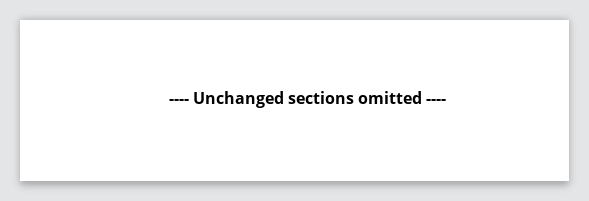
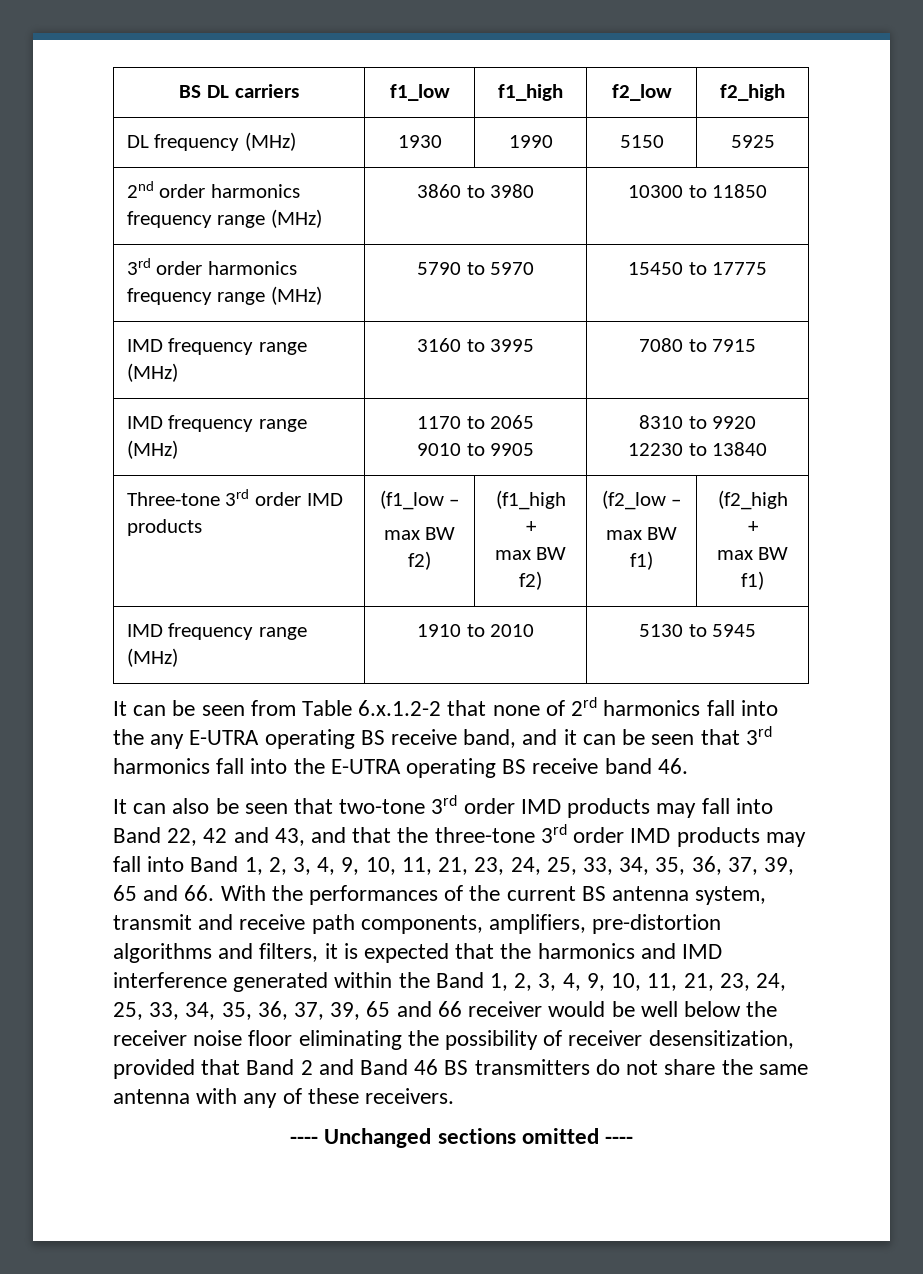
(168, 101) none -> [179,84,299,98] [389,84,450,101] [498,84,563,101] [611,84,672,101] [720,84,785,101] [126,132,296,151] [397,135,442,148] [508,135,553,148] [619,135,664,148] [730,135,775,148] [126,181,300,198] [126,209,322,228] [416,184,535,198] [627,184,768,198] [126,258,297,275] [126,286,322,305] [416,262,535,275] [627,262,768,275] [126,338,307,355] [126,363,178,382] [416,338,535,352] [638,338,757,352] [126,415,307,432] [126,440,178,459] [416,415,535,429] [416,443,535,456] [638,415,757,429] [627,442,768,456] [126,489,343,506] [126,519,202,536] [379,490,460,510] [383,527,456,540] [408,551,431,570] [495,490,566,510] [525,521,536,533] [494,547,567,560] [519,571,542,590] [601,490,682,510] [605,527,678,540] [630,551,653,570] [717,490,788,510] [747,521,758,533] [716,547,789,560] [741,571,764,590] [126,623,307,640] [126,648,178,667] [416,624,535,637] [638,624,757,637] [113,697,778,716] [113,726,772,749] [113,758,688,778] [113,795,773,818] [113,824,806,847] [113,856,794,875] [113,885,767,905] [113,914,722,934] [113,943,723,963] [113,972,786,992] [113,1001,778,1020] [113,1030,794,1050] [113,1059,808,1079] [113,1088,455,1108] BS DL carriers | f1_low | f1_high | f2_low | f2_high // DL frequency (MHz) | 1930 | 1990 | 5150 | 5925 // 2nd order harmonics frequency range (MHz) | 3860 to 3980 | 10300 to 11850 // 3rd order harmonics frequency range (MHz) | 5790 to 5970 | 15450 to 17775 // IMD frequency range (MHz) | 3160 to 3995 | 7080 to 7915 // IMD frequency range (MHz) | 1170 to 2065 // 9010 to 9905 | 8310 to 9920 // 12230 to 13840 // Three-tone 3rd order IMD products | (f1_low – // max BW f2) | (f1_high + // max BW f2) | (f2_low – // max BW f1) | (f2_high + // max BW f1) // IMD frequency range (MHz) | 1910 to 2010 | 5130 to 5945 // It can be seen from Table 6.x.1.2-2 that none of 2rd harmonics fall into the any E-UTRA operating BS receive band, and it can be seen that 3rd harmonics fall into the E-UTRA operating BS receive band 46. // It can also be seen that two-tone 3rd order IMD products may fall into Band 22, 42 and 43, and that the three-tone 3rd order IMD products may fall into Band 1, 2, 3, 4, 9, 10, 11, 21, 23, 24, 25, 33, 34, 35, 36, 37, 39, 65 and 66. With the performances of the current BS antenna system, transmit and receive path components, amplifiers, pre-distortion algorithms and filters, it is expected that the harmonics and IMD interference generated within the Band 1, 2, 3, 4, 9, 10, 11, 21, 23, 24, 25, 33, 34, 35, 36, 37, 39, 65 and 66 receiver would be well below the receiver noise floor eliminating the possibility of receiver desensitization, provided that Band 2 and Band 46 BS transmitters do not share the same antenna with any of these receivers. //

